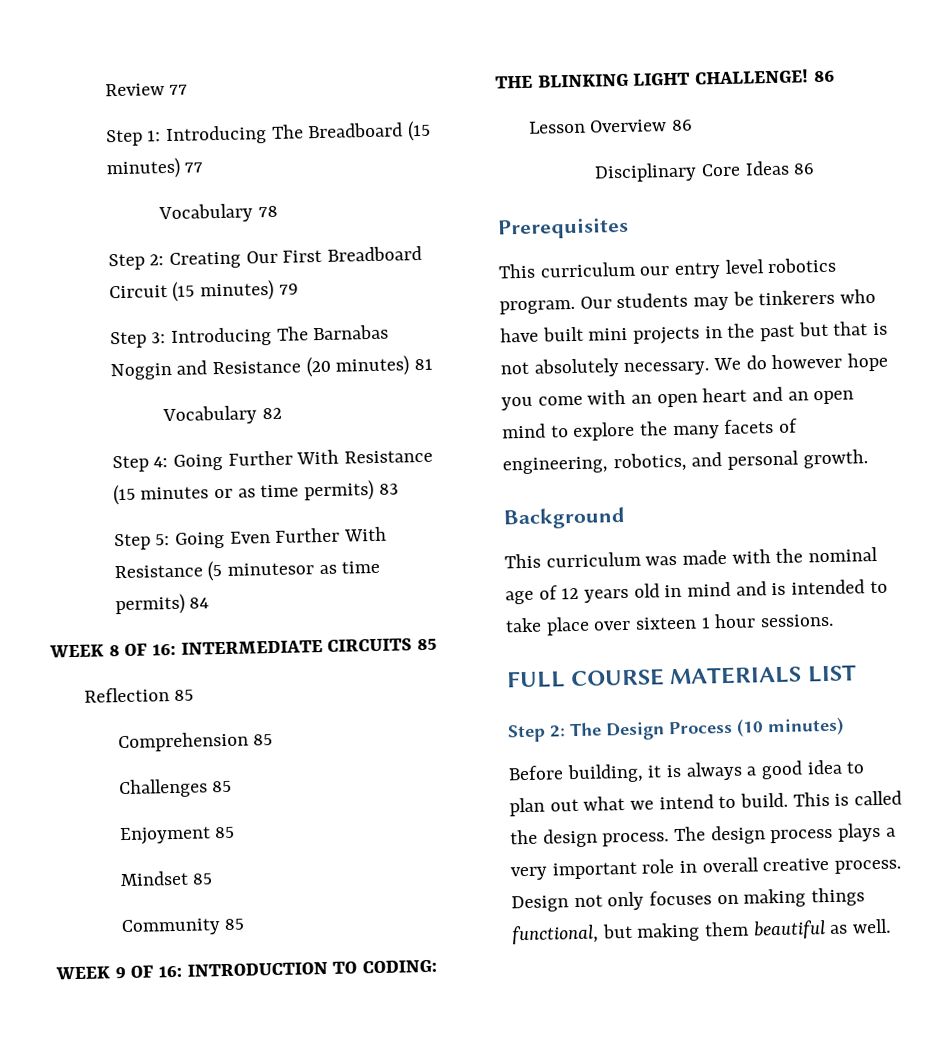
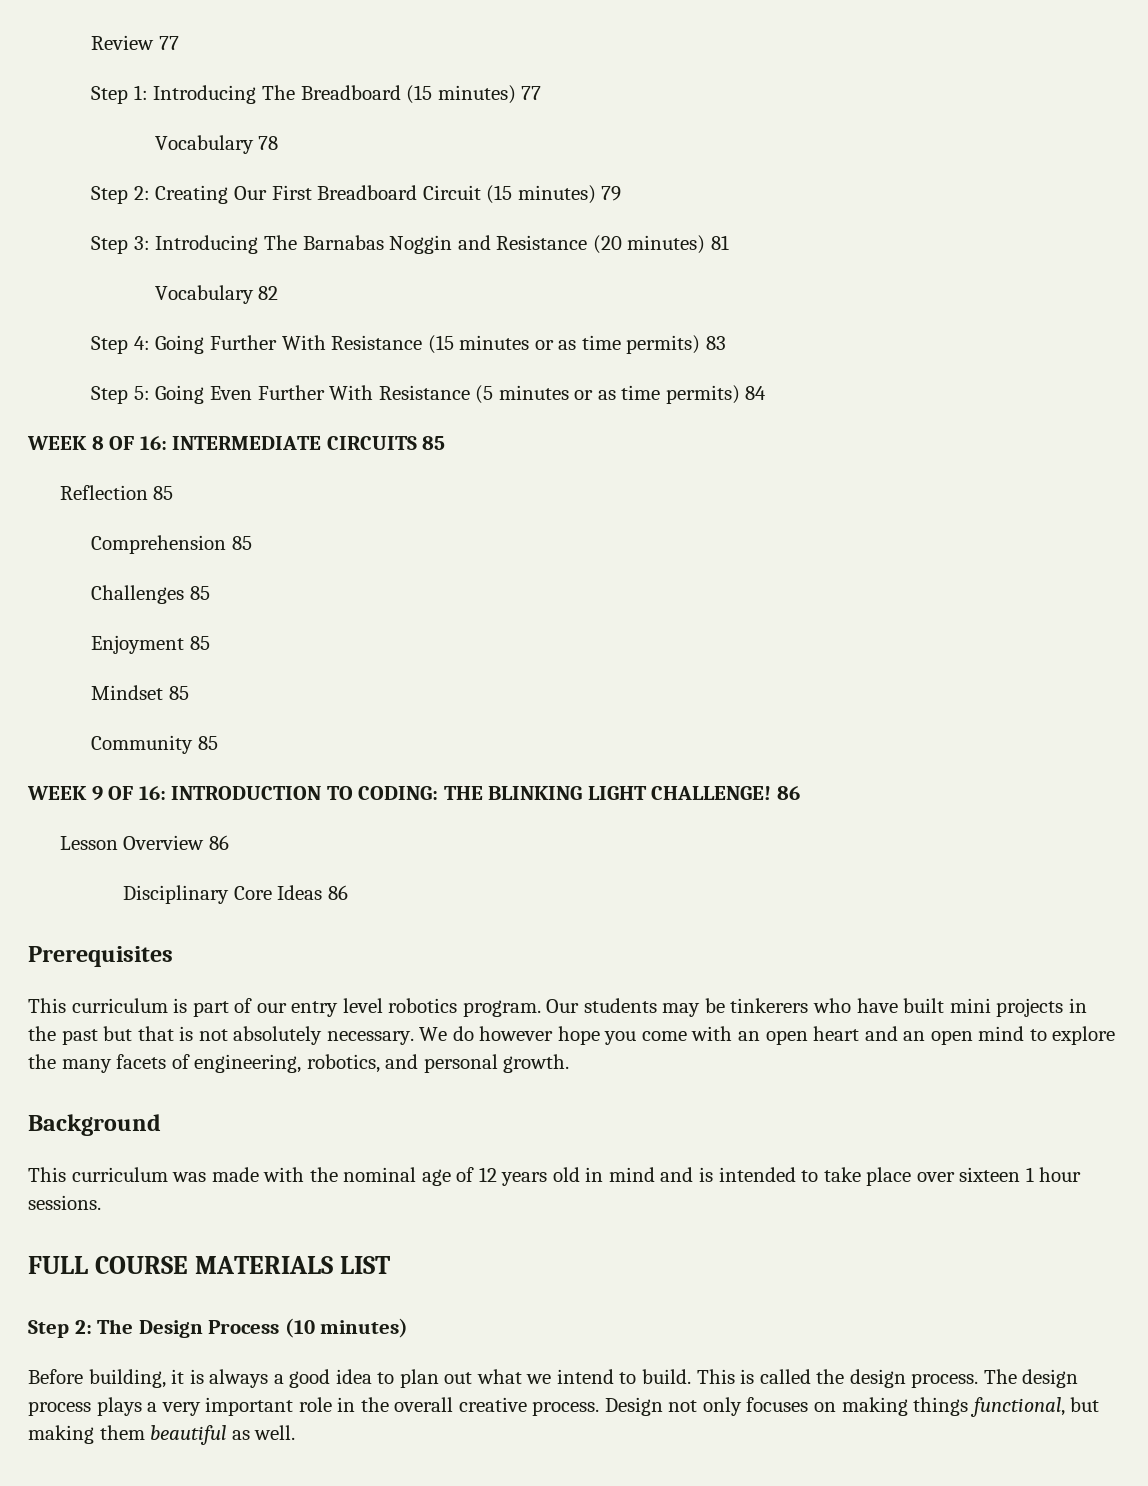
[226,562,314,576] minutesor -> [498,385,594,400] minutes or
(636, 269) none -> [173,998,253,1017] is part of
(698, 866) none -> [360,1397,389,1412] the

